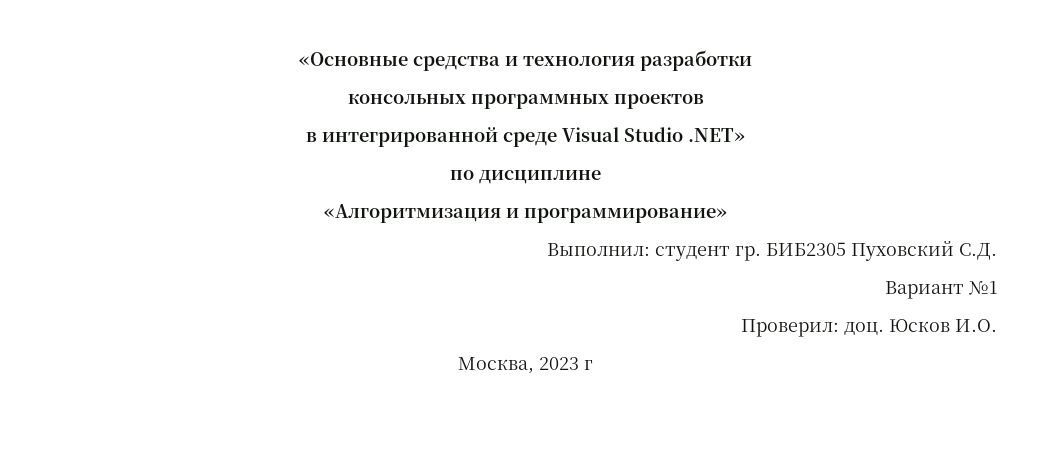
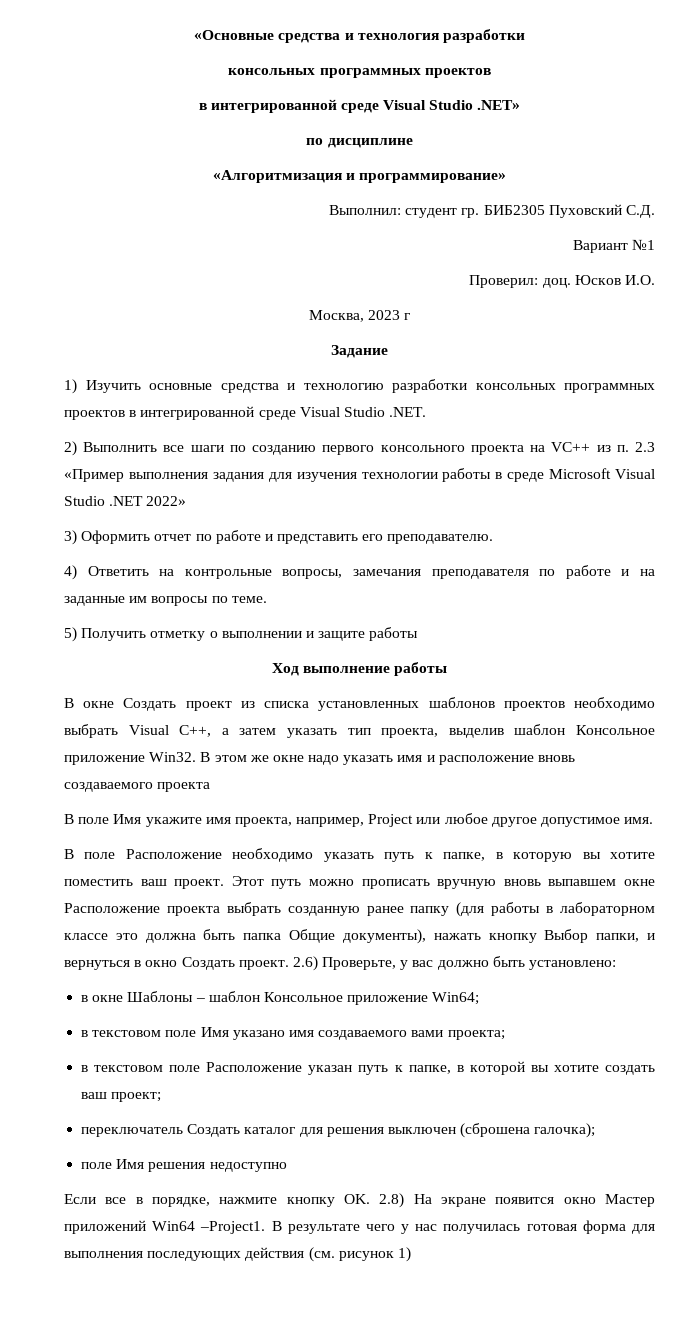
(593, 365) none -> [331,345,388,358] [64,379,655,394] [64,406,427,420] [64,441,656,456] [64,468,655,482] [64,496,187,506] [64,530,494,545] [64,565,656,580] [64,596,267,606] [64,627,419,642] [271,662,448,676] [64,697,655,711] [64,724,656,738] [64,752,576,765] [64,782,211,792] [64,813,654,827] [64,848,655,862] [64,876,656,889] [64,902,656,917] [64,929,655,944] [64,956,617,971] [81,991,480,1005] [81,1027,505,1040] [81,1061,655,1075] [81,1092,162,1102] [81,1123,596,1138] [81,1159,287,1172] [64,1193,655,1208] [64,1220,655,1234] [64,1247,411,1262] // Задание // 1) Изучить основные средства и технологию разработки консольных программных проектов в интегрированной среде Visual Studio .NET. // 2) Выполнить все шаги по созданию первого консольного проекта на VС++ из п. 2.3 «Пример выполнения задания для изучения технологии работы в среде Microsoft Visual Studio .NET 2022» // 3) Оформить отчет по работе и представить его преподавателю. // 4) Ответить на контрольные вопросы, замечания преподавателя по работе и на заданные им вопросы по теме. // 5) Получить отметку о выполнении и защите работы // Ход выполнение работы // В окне Создать проект из списка установленных шаблонов проектов необходимо выбрать Visual C++, а затем указать тип проекта, выделив шаблон Консольное приложение Win32. В этом же окне надо указать имя и расположение вновь создаваемого проекта // В поле Имя укажите имя проекта, например, Project или любое другое допустимое имя. // В поле Расположение необходимо указать путь к папке, в которую вы хотите поместить ваш проект. Этот путь можно прописать вручную вновь выпавшем окне Расположение проекта выбрать созданную ранее папку (для работы в лабораторном классе это должна быть папка Общие документы), нажать кнопку Выбор папки, и вернуться в окно Создать проект. 2.6) Проверьте, у вас должно быть установлено: // в окне Шаблоны – шаблон Консольное приложение Win64; // в текстовом поле Имя указано имя создаваемого вами проекта; // в текстовом поле Расположение указан путь к папке, в которой вы хотите создать ваш проект; // переключатель Создать каталог для решения выключен (сброшена галочка); // поле Имя решения недоступно // Если все в порядке, нажмите кнопку OK. 2.8) На экране появится окно Мастер приложений Win64 –Project1. В результате чего у нас получилась готовая форма для выполнения последующих действия (см. рисунок 1)

